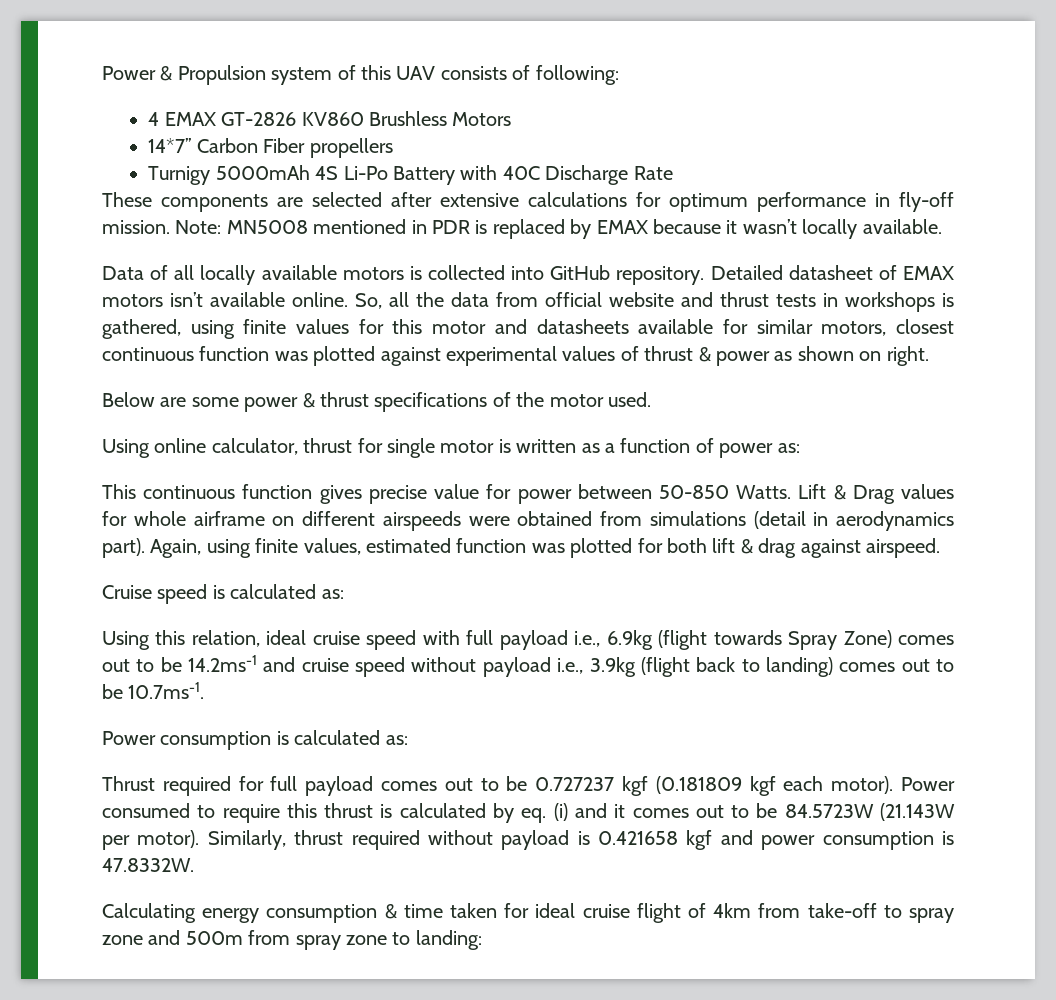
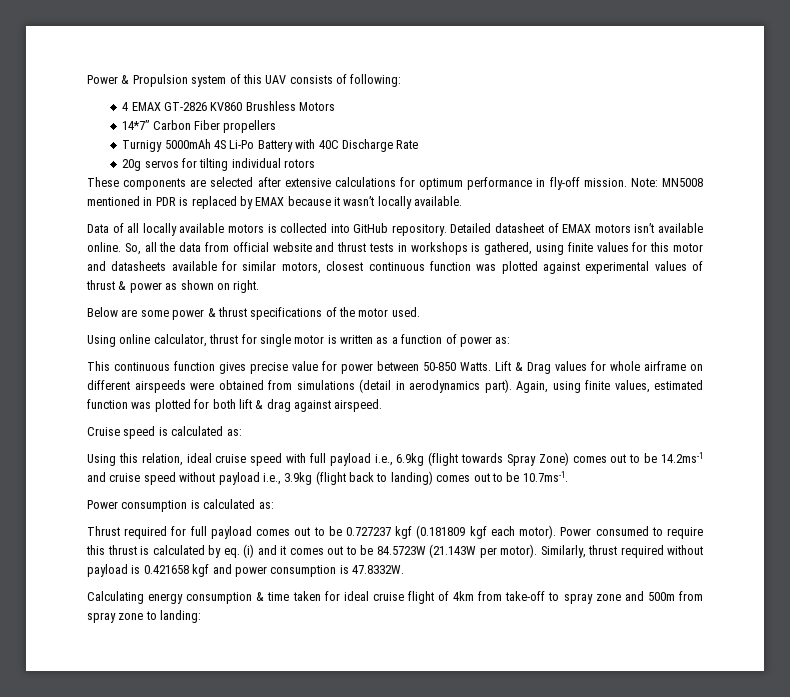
(673, 173) none -> [122,158,316,171] // 20g servos for tilting individual rotors

